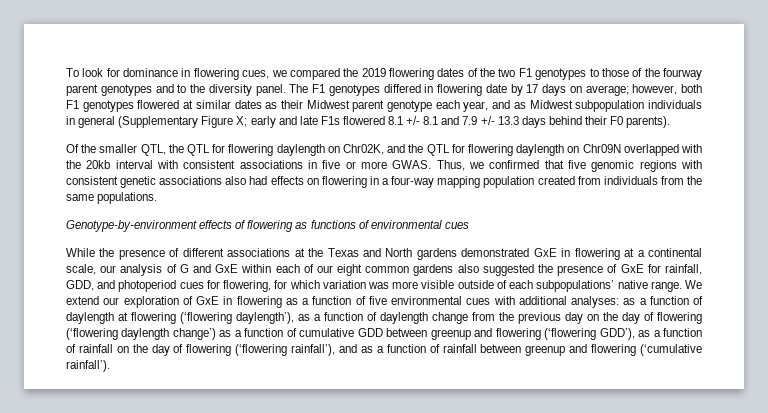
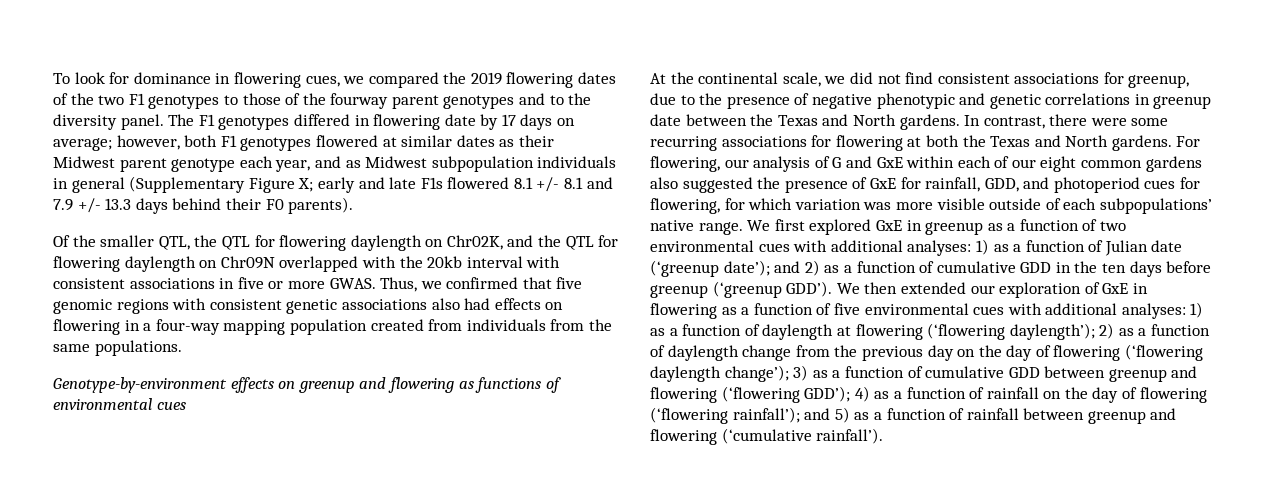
[235,220,247,229] of -> [278,377,387,393] on greenup and
[66,248,703,260] [66,264,96,275] While the presence of different associations at the Texas and North gardens demonstrated GxE in flowering at a continental scale, -> [650,72,1190,88] [650,93,1212,109] [650,114,1169,130] [650,135,1201,151] [650,156,720,172] At the continental scale, we did not find consistent associations for greenup, due to the presence of negative phenotypic and genetic correlations in greenup date between the Texas and North gardens. In contrast, there were some recurring associations for flowering at both the Texas and North gardens. For flowering,
[66,296,99,305] extend -> [774,219,1127,235] [650,239,1183,256] [650,260,1212,277] [650,281,966,298] first explored GxE in greenup as a function of two environmental cues with additional analyses: 1) as a function of Julian date (‘greenup date’); and 2) as a function of cumulative GDD in the ten days before greenup (‘greenup GDD’). We then extended
(619, 302) none -> [1190,302,1204,318] 1)
[236,312,294,324] daylength’), -> [1009,323,1115,340] daylength’); 2)
[172,328,216,340] change’) -> [724,365,809,382] change’); 3)
[599,328,635,340] GDD’), -> [804,386,870,402] GDD’); 4)
[291,344,358,356] rainfall’), and -> [732,407,850,423] rainfall’); and 5)

